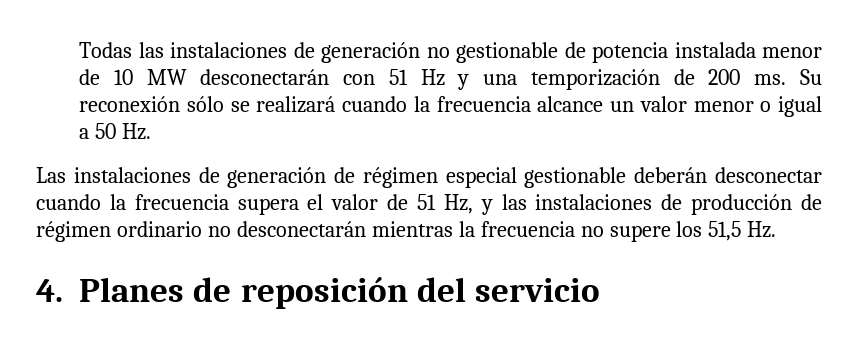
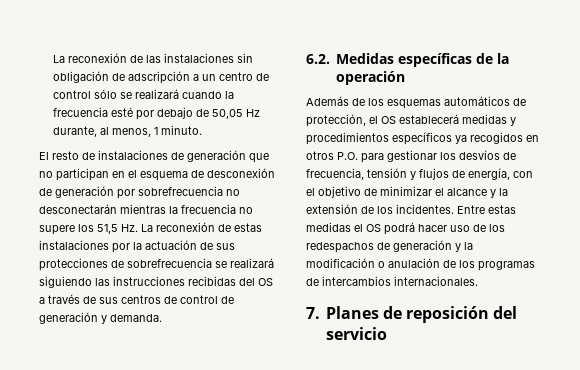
[79,42,822,63] [79,69,822,90] [79,96,181,112] Todas las instalaciones de generación no gestionable de potencia instalada menor de 10 MW desconectarán con 51 Hz y una temporización de 200 ms. Su reconexión -> [52,53,253,63] [52,71,269,84] [52,90,91,99] La reconexión de las instalaciones sin obligación de adscripción a un centro de control
[537,96,823,117] [79,123,151,140] [36,167,822,188] [36,194,822,215] [36,221,202,242] alcance un valor menor o igual a 50 Hz. // Las instalaciones de generación de régimen especial gestionable deberán desconectar cuando la frecuencia supera el valor de 51 Hz, y las instalaciones de producción de régimen ordinario -> [110,107,260,120] [52,125,202,137] [39,150,269,163] [39,168,275,181] [39,186,223,199] esté por debajo de 50,05 Hz durante, al menos, 1 minuto. // El resto de instalaciones de generación que no participan en el esquema de desconexión de generación por sobrefrecuencia
[36,279,63,302] // 4. -> [141,222,262,232] [39,240,235,253] [39,258,274,271] [39,276,273,288] [39,294,234,304] [39,312,162,324] [306,53,509,67] [335,71,405,85] [306,96,526,109] [306,114,516,127] [306,132,539,145] [306,150,516,163] [306,168,533,180] [306,186,508,198] [306,204,516,214] [306,222,505,235] [306,240,473,253] [306,258,535,271] [306,276,478,286] [306,307,320,319] La reconexión de estas instalaciones por la actuación de sus protecciones de sobrefrecuencia se realizará siguiendo las instrucciones recibidas del OS a través de sus centros de control de generación y demanda. // 6.2. Medidas específicas de la operación // Además de los esquemas automáticos de protección, el OS establecerá medidas y procedimientos específicos ya recogidos en otros P.O. para gestionar los desvíos de frecuencia, tensión y flujos de energía, con el objetivo de minimizar el alcance y la extensión de los incidentes. Entre estas medidas el OS podrá hacer uso de los redespachos de generación y la modificación o anulación de los programas de intercambios internacionales. // 7.

